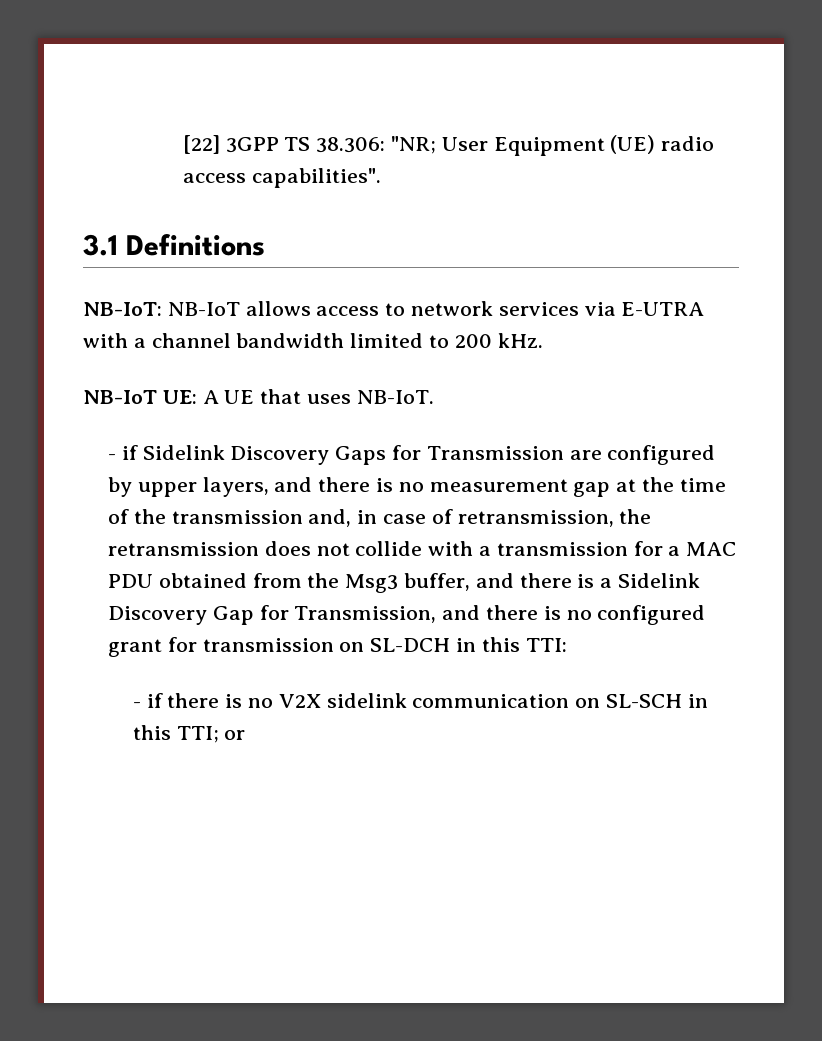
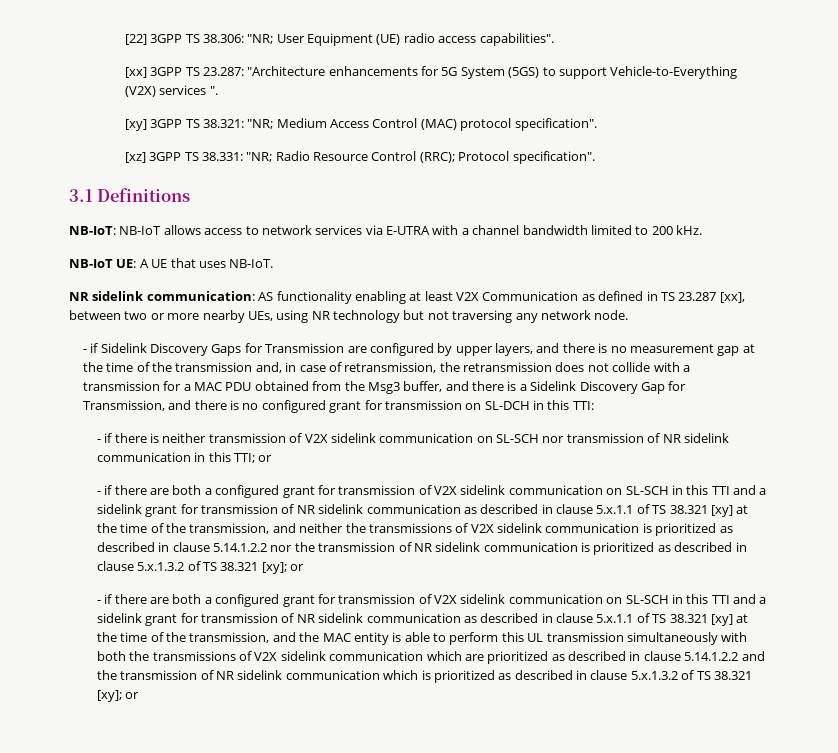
(381, 178) none -> [124,66,738,79] [124,85,218,97] [124,118,597,131] [124,151,595,164] // [xx] 3GPP TS 23.287: "Architecture enhancements for 5G System (5GS) to support Vehicle-to-Everything (V2X) services ". // [xy] 3GPP TS 38.321: "NR; Medium Access Control (MAC) protocol specification". // [xz] 3GPP TS 38.331: "NR; Radio Resource Control (RRC); Protocol specification".
(434, 397) none -> [69,291,745,304] [69,310,629,323] // NR sidelink communication: AS functionality enabling at least V2X Communication as defined in TS 23.287 [xx], between two or more nearby UEs, using NR technology but not traversing any network node.
[248,693,708,708] [132,725,219,743] no V2X sidelink communication on SL-SCH in this TTI; -> [162,433,729,443] [96,452,273,463] [96,485,767,498] [96,504,749,517] [96,523,733,536] [96,542,747,555] [96,561,305,574] [96,594,767,607] [96,613,749,626] [96,632,748,645] [96,651,765,664] [96,670,752,683] [96,690,122,702] neither transmission of V2X sidelink communication on SL-SCH nor transmission of NR sidelink communication in this TTI; or // - if there are both a configured grant for transmission of V2X sidelink communication on SL-SCH in this TTI and a sidelink grant for transmission of NR sidelink communication as described in clause 5.x.1.1 of TS 38.321 [xy] at the time of the transmission, and neither the transmissions of V2X sidelink communication is prioritized as described in clause 5.14.1.2.2 nor the transmission of NR sidelink communication is prioritized as described in clause 5.x.1.3.2 of TS 38.321 [xy]; or // - if there are both a configured grant for transmission of V2X sidelink communication on SL-SCH in this TTI and a sidelink grant for transmission of NR sidelink communication as described in clause 5.x.1.1 of TS 38.321 [xy] at the time of the transmission, and the MAC entity is able to perform this UL transmission simultaneously with both the transmissions of V2X sidelink communication which are prioritized as described in clause 5.14.1.2.2 and the transmission of NR sidelink communication which is prioritized as described in clause 5.x.1.3.2 of TS 38.321 [xy];

